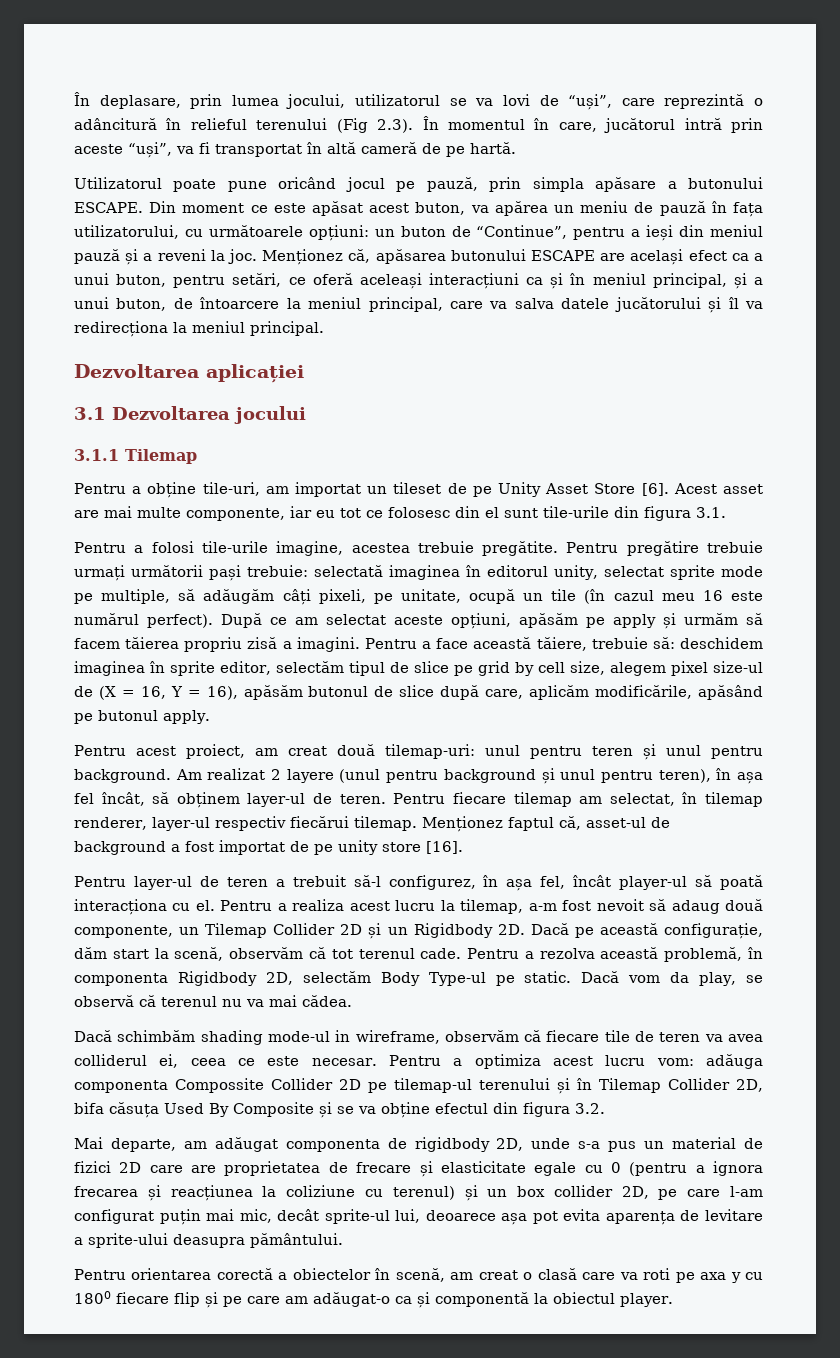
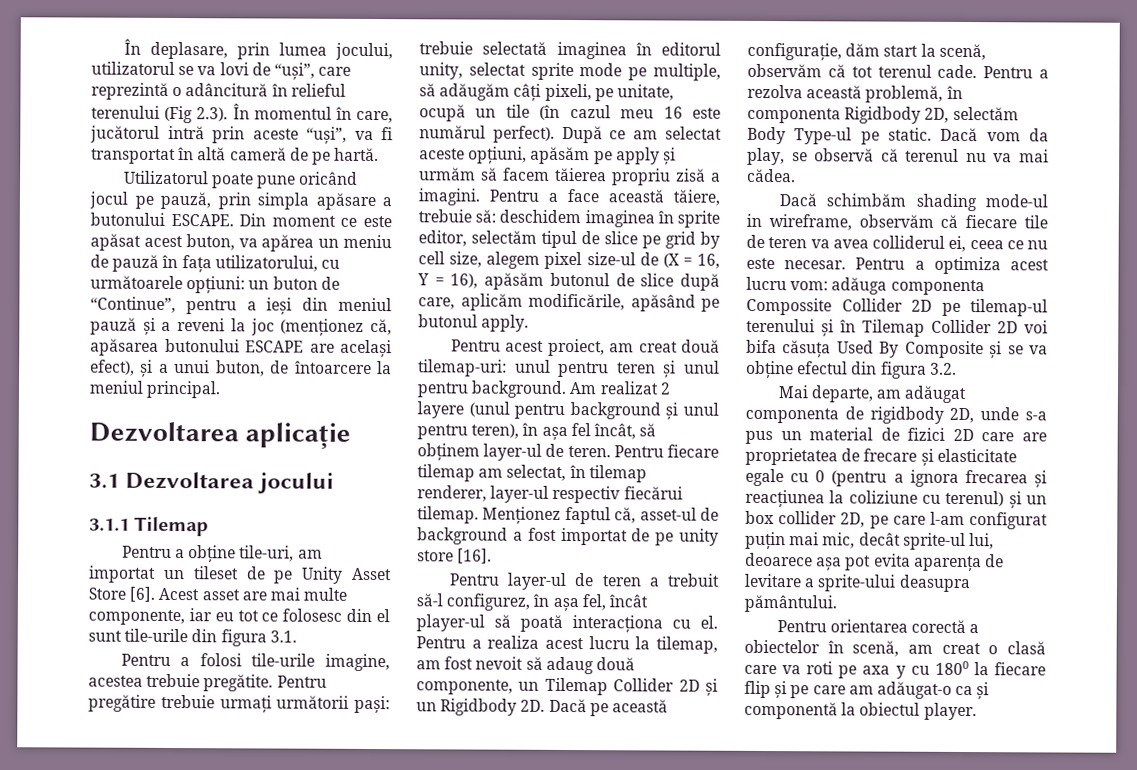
[228,249,344,265] joc. Menționez -> [250,318,365,336] joc (menționez
[688,250,764,261] [74,273,727,289] efect ca a unui buton, pentru setări, ce oferă aceleași interacțiuni ca și în meniul principal, -> [90,359,135,376] efect),
[368,297,764,313] [74,321,245,337] principal, care va salva datele jucătorului și îl va redirecționa la meniul -> (144, 387) none
[206,364,304,383] aplicației -> [245,422,352,449] aplicație
[209,565,309,581] pași trebuie: -> [354,695,390,714] [419,41,473,55] pași: trebuie
[528,903,557,911] a-m -> [416,660,441,670] am
(256, 1062) none -> [1027,240,1048,250] nu
[736,1079,763,1092] 2D, -> [997,320,1048,334] 2D voi
(111, 1297) none -> [973,662,989,676] la

